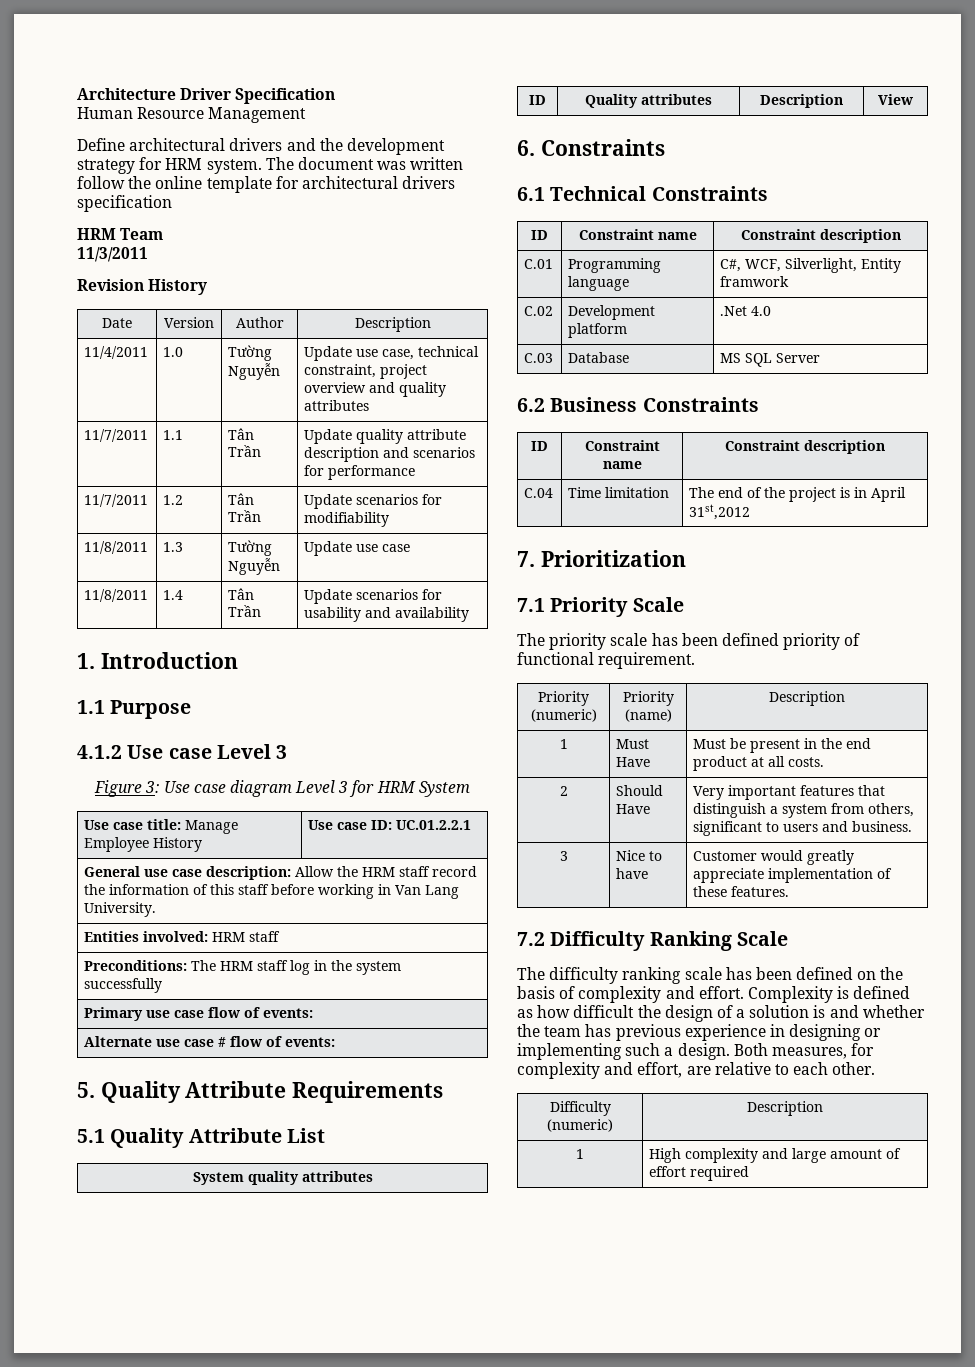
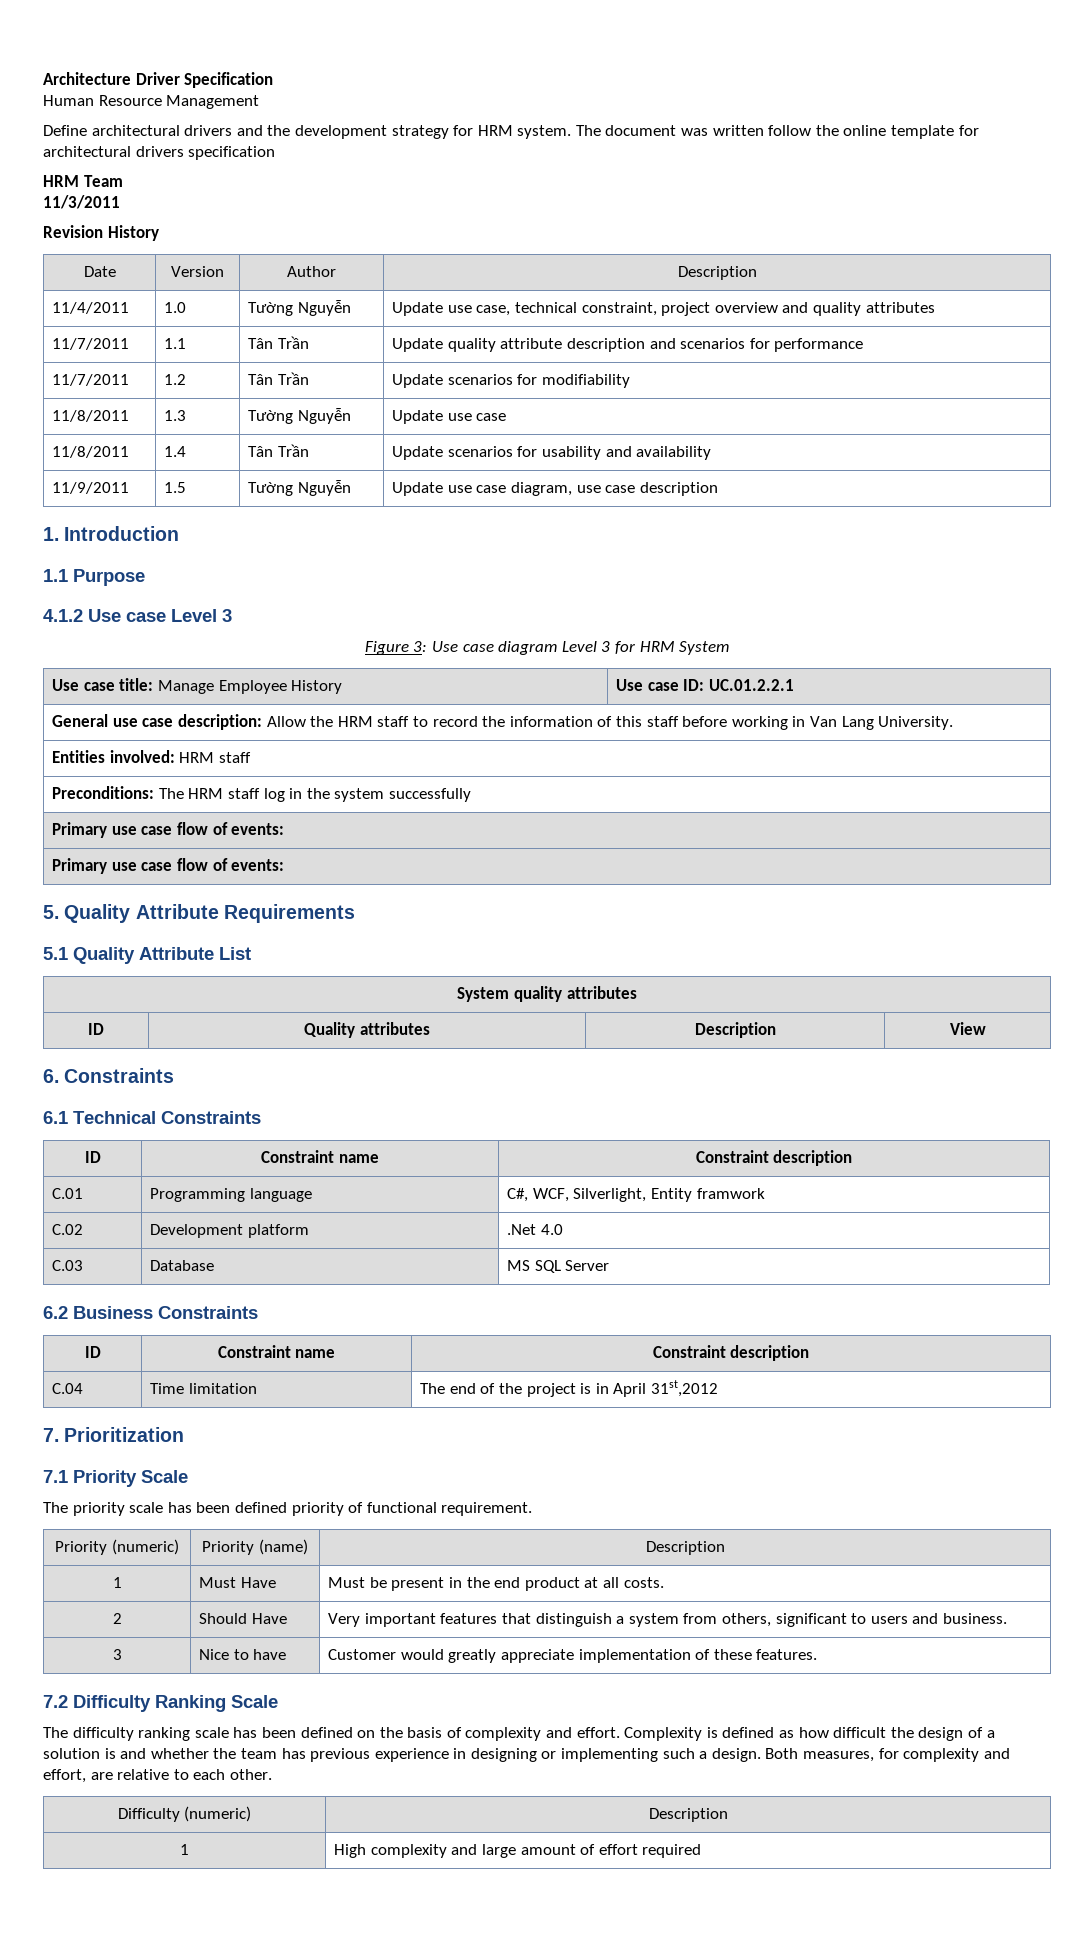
(470, 614) none -> [52,482,130,494] [164,482,187,493] [248,480,351,496] [392,482,718,496] // 11/9/2011 | 1.5 | Tường Nguyễn | Update use case diagram, use case description
(431, 871) none -> [413,716,429,727] to
[84,1036,227,1047] Alternate use case # -> [52,858,173,874] Primary use case

